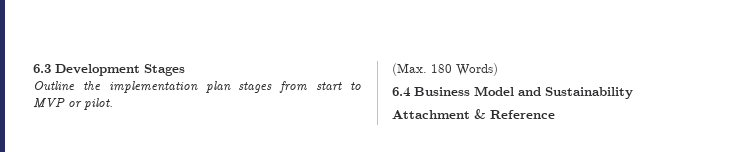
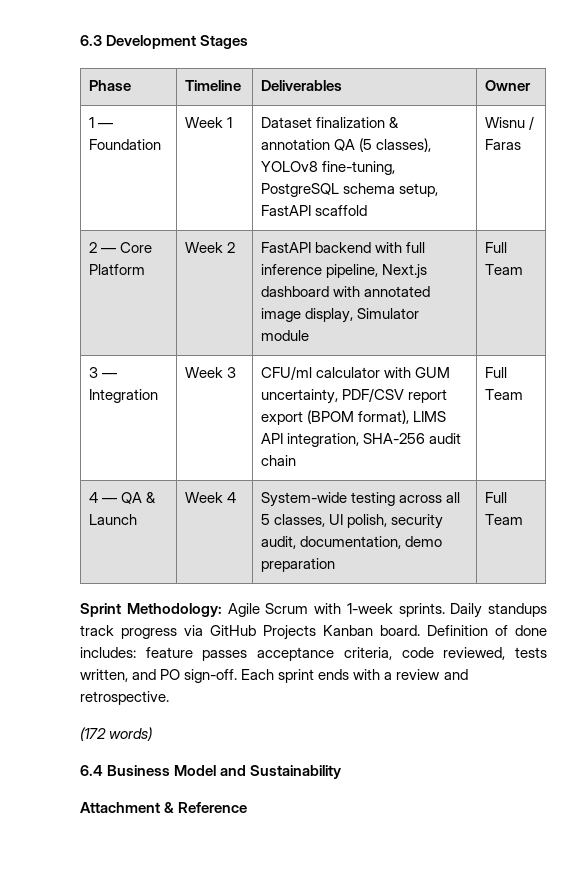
[33,81,361,93] [33,98,113,110] [392,63,498,76] // Outline the implementation plan stages from start to MVP or pilot. // (Max. 180 Words) -> [89,80,132,91] [185,80,242,91] [261,80,343,91] [485,80,532,91] [89,117,114,128] [89,139,162,150] [185,117,233,128] [261,117,400,128] [261,138,432,152] [261,161,396,175] [261,183,439,197] [261,205,368,216] [485,116,535,130] [485,139,522,150] [89,242,153,253] [89,264,146,275] [185,242,236,253] [261,242,426,253] [261,264,428,279] [261,286,431,297] [261,308,420,323] [261,330,310,341] [485,242,508,253] [485,264,524,275] [89,367,118,378] [89,389,159,403] [185,367,237,378] [261,366,451,380] [261,388,448,404] [261,410,447,425] [261,433,462,447] [261,455,297,466] [485,367,508,378] [485,389,524,400] [89,492,157,504] [89,514,138,525] [185,492,237,503] [261,492,461,507] [261,514,444,529] [261,536,443,549] [261,558,336,572] [485,492,508,503] [485,514,524,525] [80,603,547,618] [80,625,547,640] [80,647,547,661] [80,669,468,683] [80,691,169,705] [80,727,153,741] // Phase | Timeline | Deliverables | Owner // 1 — Foundation | Week 1 | Dataset finalization & annotation QA (5 classes), YOLOv8 fine-tuning, PostgreSQL schema setup, FastAPI scaffold | Wisnu / Faras // 2 — Core Platform | Week 2 | FastAPI backend with full inference pipeline, Next.js dashboard with annotated image display, Simulator module | Full Team // 3 — Integration | Week 3 | CFU/ml calculator with GUM uncertainty, PDF/CSV report export (BPOM format), LIMS API integration, SHA-256 audit chain | Full Team // 4 — QA & Launch | Week 4 | System-wide testing across all 5 classes, UI polish, security audit, documentation, demo preparation | Full Team // Sprint Methodology: Agile Scrum with 1-week sprints. Daily standups track progress via GitHub Projects Kanban board. Definition of done includes: feature passes acceptance criteria, code reviewed, tests written, and PO sign-off. Each sprint ends with a review and retrospective. // (172 words)

